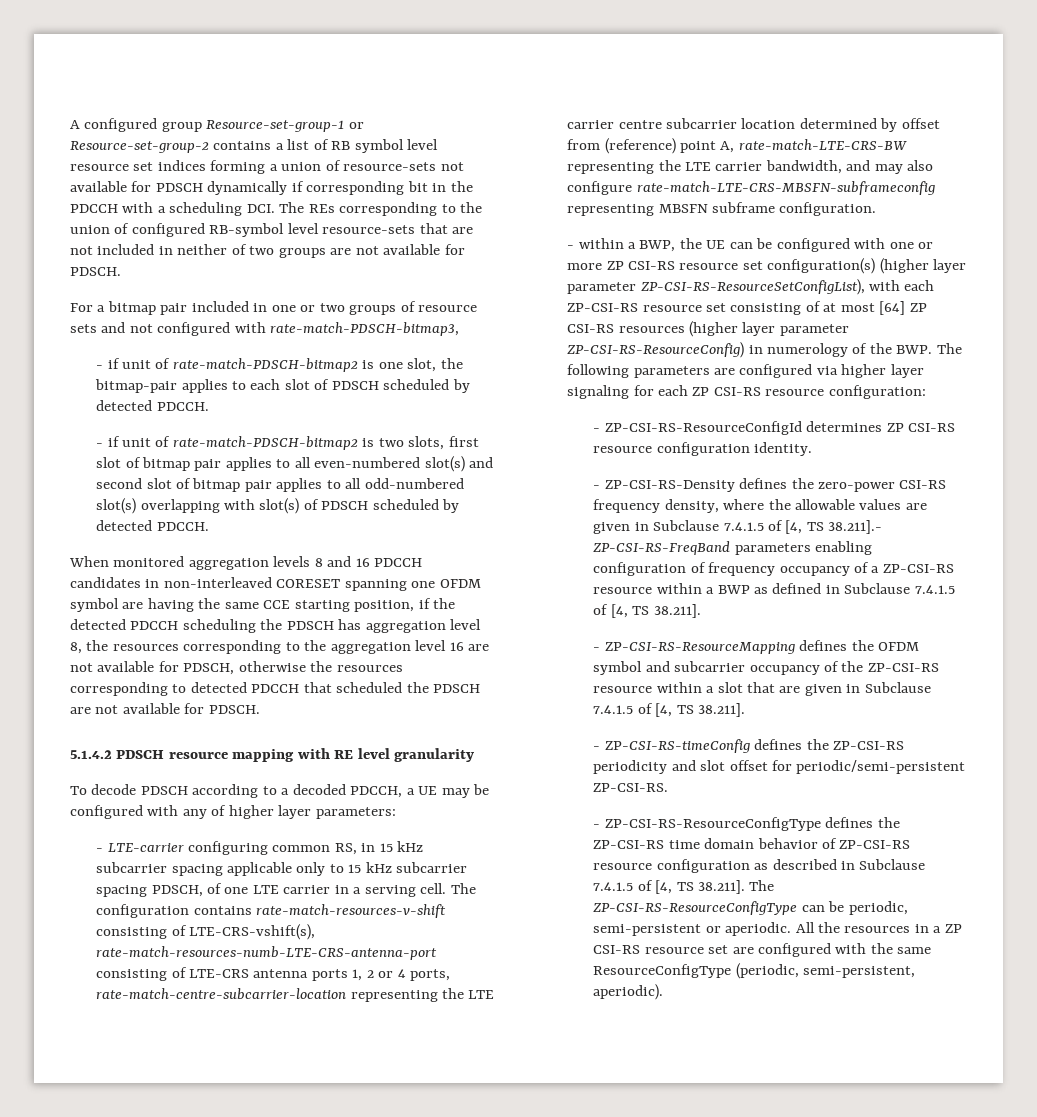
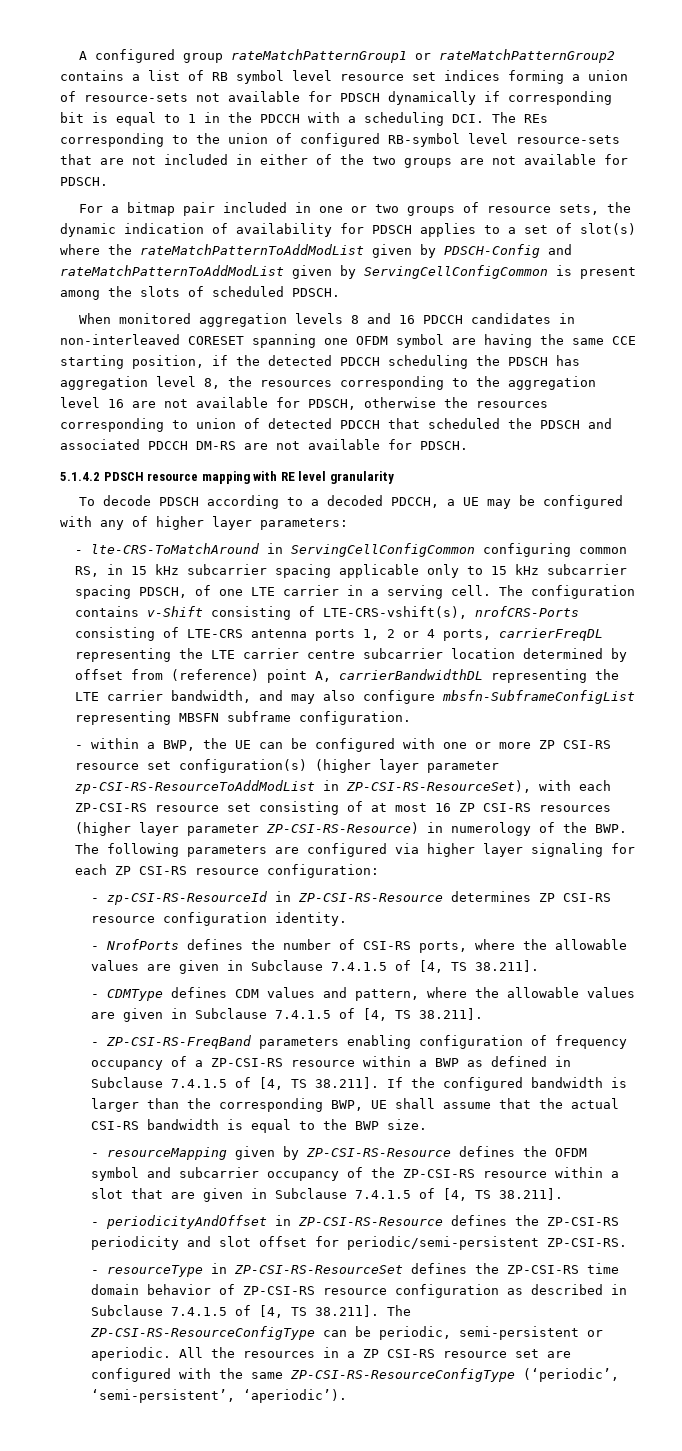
[206,120,364,132] [70,141,209,153] Resource-set-group-1 or Resource-set-group-2 -> [230,49,615,63] rateMatchPatternGroup1 or rateMatchPatternGroup2
(428, 186) none -> [92,112,196,126] is equal to 1
[177,244,247,255] neither of -> [260,154,364,165] either of the
[70,322,460,336] [96,358,463,372] [95,379,470,393] [96,400,209,411] [96,436,479,450] [96,456,494,472] [96,478,464,492] [96,498,460,514] [96,520,209,531] sets and not configured with rate-match-PDSCH-bitmap3, // - if unit of rate-match-PDSCH-bitmap2 is one slot, the bitmap-pair applies to each slot of PDSCH scheduled by detected PDCCH. // - if unit of rate-match-PDSCH-bitmap2 is two slots, first slot of bitmap pair applies to all even-numbered slot(s) and second slot of bitmap pair applies to all odd-numbered slot(s) overlapping with slot(s) of PDSCH scheduled by detected PDCCH. -> [558,202,631,215] [60,223,636,237] [60,244,572,258] [60,265,636,279] [60,286,340,300] sets, the dynamic indication of availability for PDSCH applies to a set of slot(s) where the rateMatchPatternToAddModList given by PDSCH-Config and rateMatchPatternToAddModList given by ServingCellConfigCommon is present among the slots of scheduled PDSCH.
(187, 688) none -> [196,418,260,429] union of
(481, 688) none -> [588,418,612,429] [60,439,236,450] and associated PDCCH DM-RS
[107,843,184,852] LTE-carrier -> [91,543,476,557] lte-CRS-ToMatchAround in ServingCellConfigCommon
[256,904,447,918] rate-match-resources-v-shift -> [147,606,204,617] v-Shift
[96,946,438,960] rate-match-resources-numb-LTE-CRS-antenna-port -> [475,606,580,617] nrofCRS-Ports
[96,988,347,1000] rate-match-centre-subcarrier-location -> [499,628,604,641] carrierFreqDL
[738,139,907,150] rate-match-LTE-CRS-BW -> [339,669,484,680] carrierBandwidthDL
[636,181,935,195] rate-match-LTE-CRS-MBSFN-subframeconfig -> [442,690,636,704] mbsfn-SubframeConfigList
[640,279,865,295] ZP-CSI-RS-ResourceSetConfigList), -> [75,780,532,794] zp-CSI-RS-ResourceToAddModList in ZP-CSI-RS-ResourceSet),
[879,301,906,315] [64] -> [435,803,452,812] 16
[567,342,745,358] ZP-CSI-RS-ResourceConfig) -> [266,822,420,834] ZP-CSI-RS-Resource)
[604,421,802,435] ZP-CSI-RS-ResourceConfigId -> [106,891,443,905] zp-CSI-RS-ResourceId in ZP-CSI-RS-Resource
[604,478,947,492] [593,499,719,513] ZP-CSI-RS-Density defines the zero-power CSI-RS frequency density, -> [105,939,467,953] NrofPorts defines the number of CSI-RS ports,
[828,520,883,534] 38.211].- -> [474,960,539,972] [90,987,635,1001] [90,1008,483,1022] [90,1042,99,1046] 38.211]. // - CDMType defines CDM values and pattern, where the allowable values are given in Subclause 7.4.1.5 of [4, TS 38.211]. // -
[593,642,795,654] // - ZP-CSI-RS-ResourceMapping -> [386,1077,627,1091] [90,1098,619,1112] [90,1119,427,1133] [90,1146,451,1160] If the configured bandwidth is larger than the corresponding BWP, UE shall assume that the actual CSI-RS bandwidth is equal to the BWP size. // - resourceMapping given by ZP-CSI-RS-Resource
[604,739,750,753] ZP-CSI-RS-timeConfig -> [105,1215,443,1229] periodicityAndOffset in ZP-CSI-RS-Resource
[604,817,821,831] ZP-CSI-RS-ResourceConfigType -> [106,1263,403,1277] resourceType in ZP-CSI-RS-ResourceSet
[593,963,916,979] [593,984,664,1000] ResourceConfigType (periodic, semi-persistent, aperiodic). -> [289,1368,619,1382] [90,1389,347,1403] ZP-CSI-RS-ResourceConfigType (‘periodic’, ‘semi-persistent’, ‘aperiodic’).

